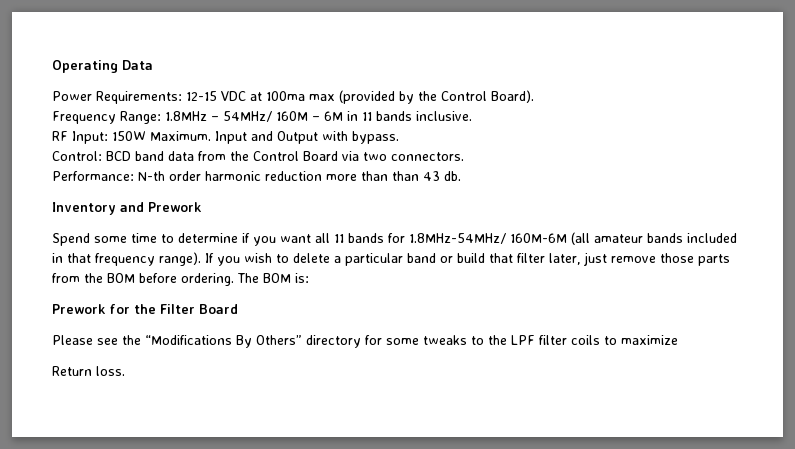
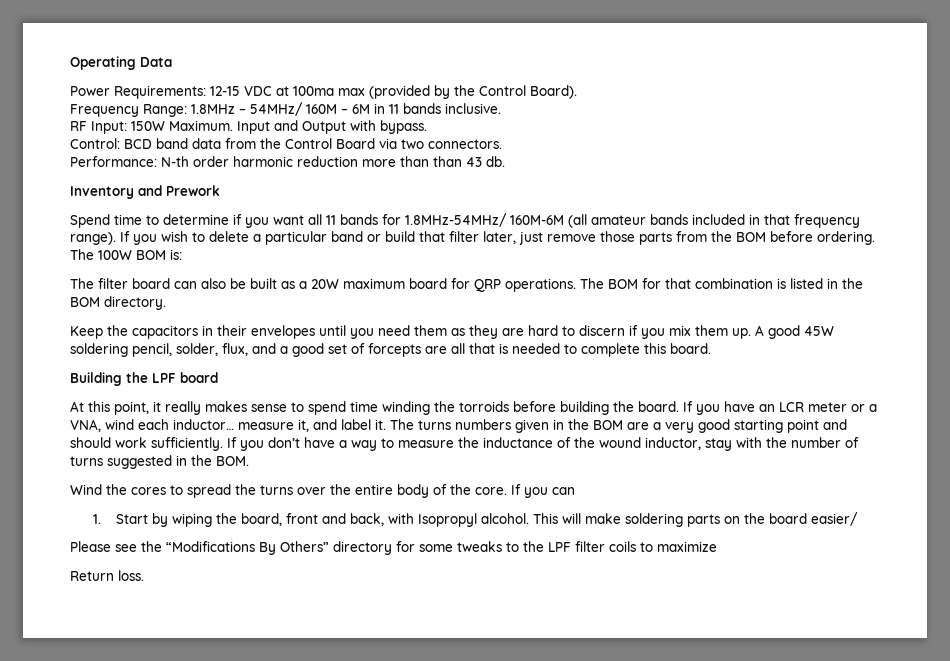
[94,236,127,243] some -> (110, 221) none
(259, 278) none -> [98,250,132,260] 100W
[52,304,238,314] Prework for the Filter Board -> [70,278,863,292] [70,296,166,310] [70,325,834,339] [70,343,711,357] [70,372,218,386] [70,401,877,415] [70,419,847,433] [70,437,859,451] [70,455,249,469] [70,484,575,498] [93,512,859,527] The filter board can also be built as a 20W maximum board for QRP operations. The BOM for that combination is listed in the BOM directory. // Keep the capacitors in their envelopes until you need them as they are hard to discern if you mix them up. A good 45W soldering pencil, solder, flux, and a good set of forcepts are all that is needed to complete this board. // Building the LPF board // At this point, it really makes sense to spend time winding the torroids before building the board. If you have an LCR meter or a VNA, wind each inductor… measure it, and label it. The turns numbers given in the BOM are a very good starting point and should work sufficiently. If you don’t have a way to measure the inductance of the wound inductor, stay with the number of turns suggested in the BOM. // Wind the cores to spread the turns over the entire body of the core. If you can // 1. Start by wiping the board, front and back, with Isopropyl alcohol. This will make soldering parts on the board easier/

